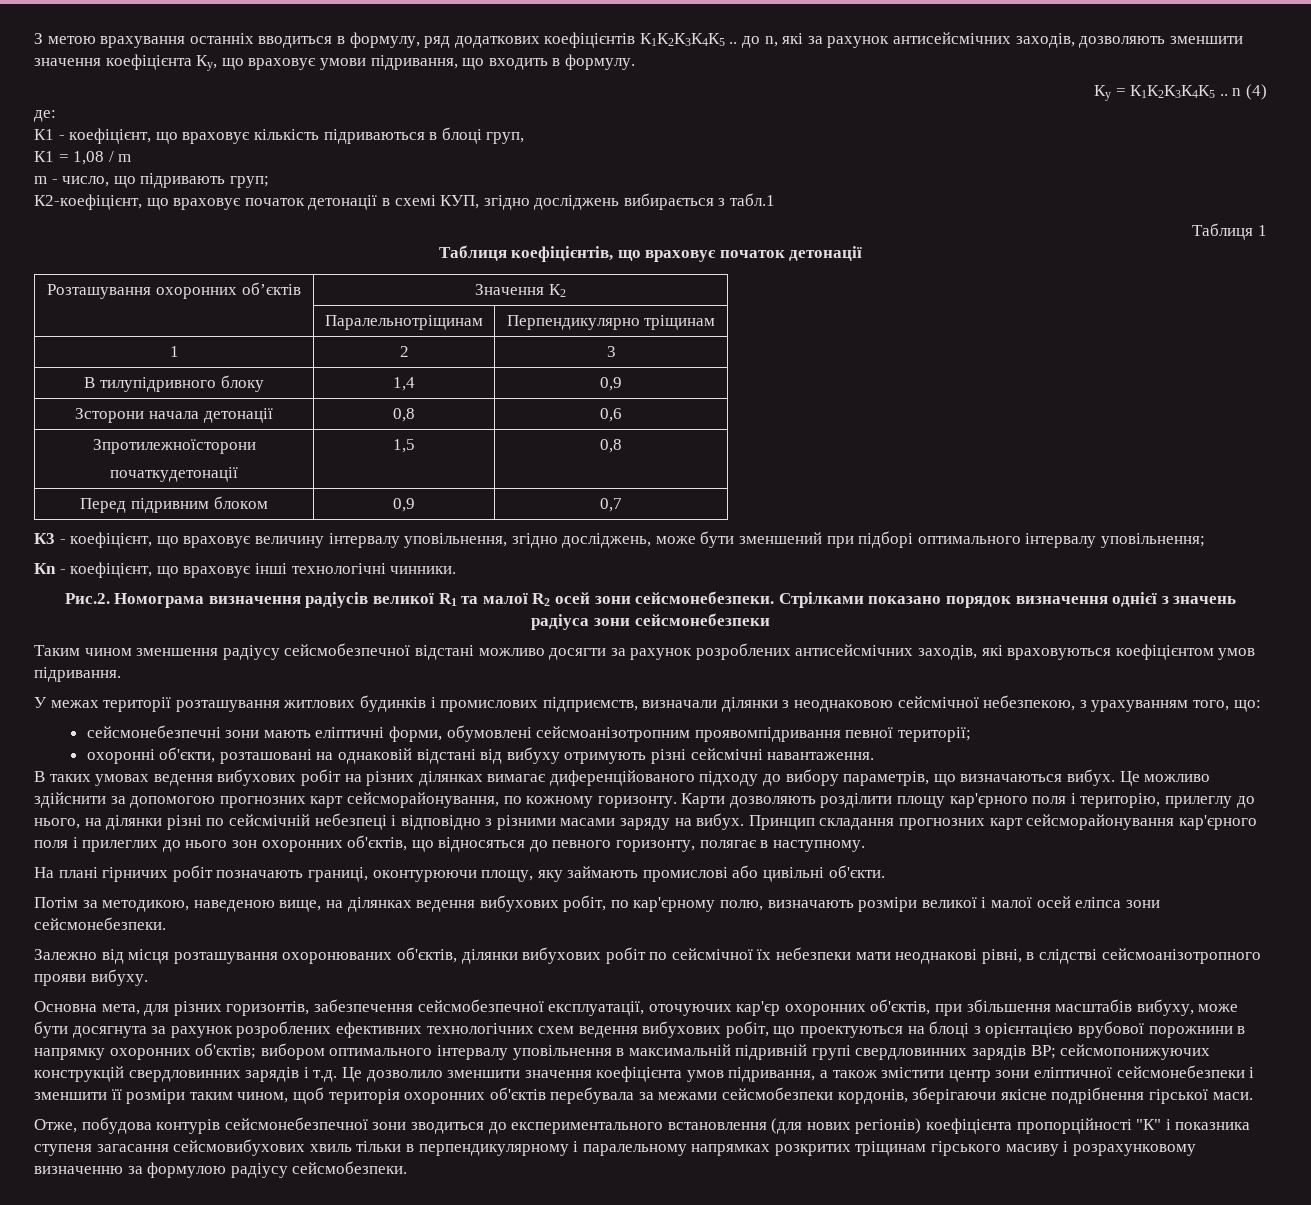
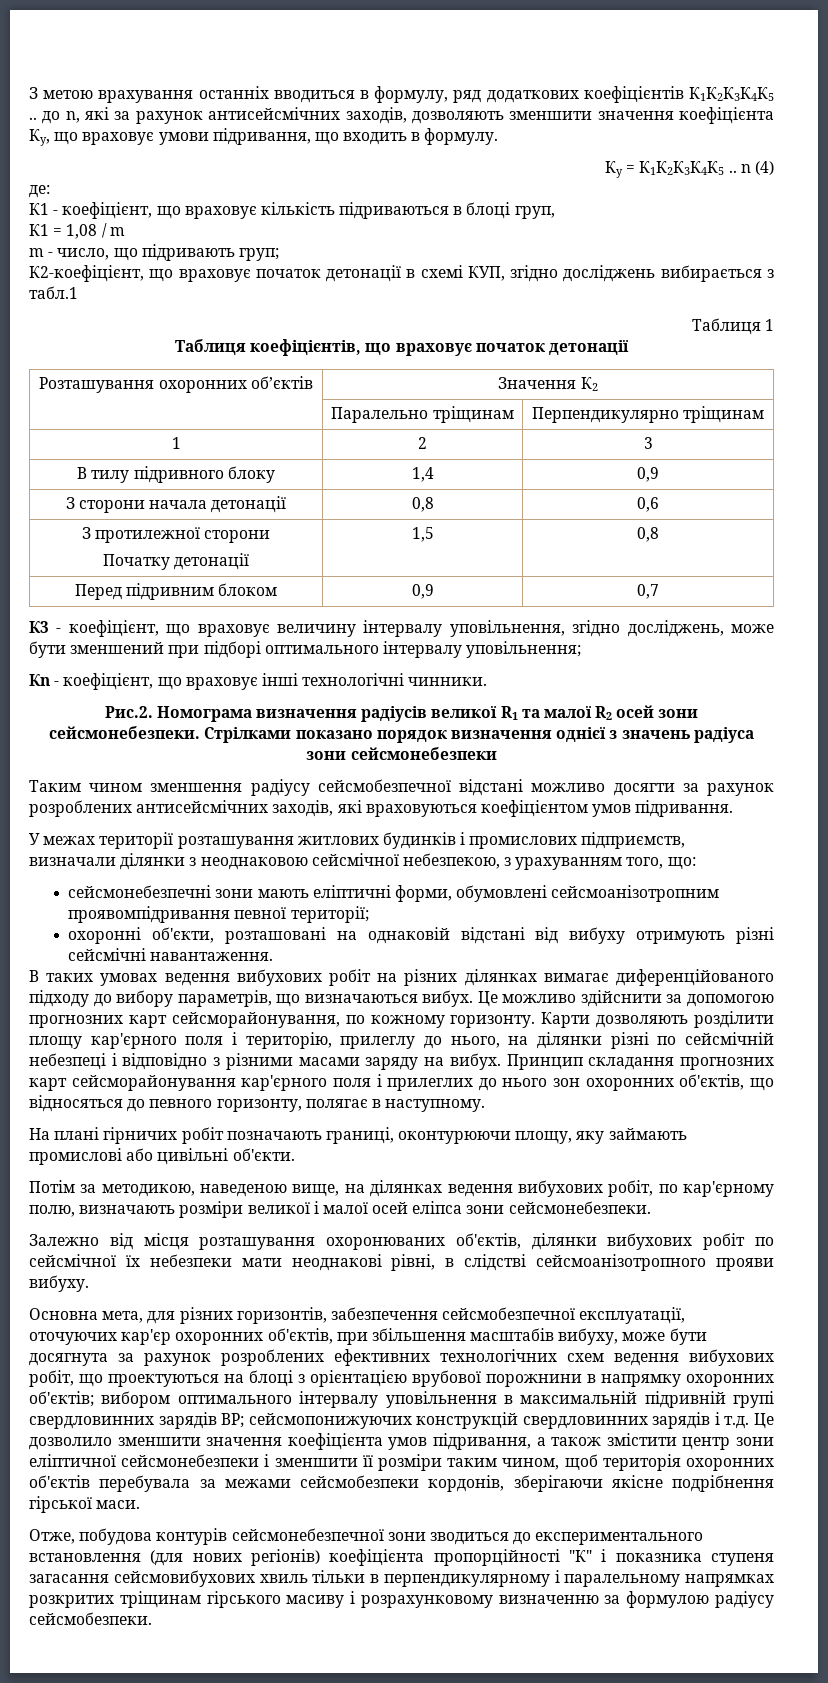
[325,315,483,330] Паралельнотріщинам -> [331,406,514,423] Паралельно тріщинам
[100,377,216,392] тилупідривного -> [91,466,224,483] тилу підривного
[75,408,145,423] Зсторони -> [65,497,145,513] З сторони
[92,439,256,454] [110,467,238,482] Зпротилежноїсторони // початкудетонації -> [81,527,271,543] [102,553,250,570] З протилежної сторони // Початку детонації

